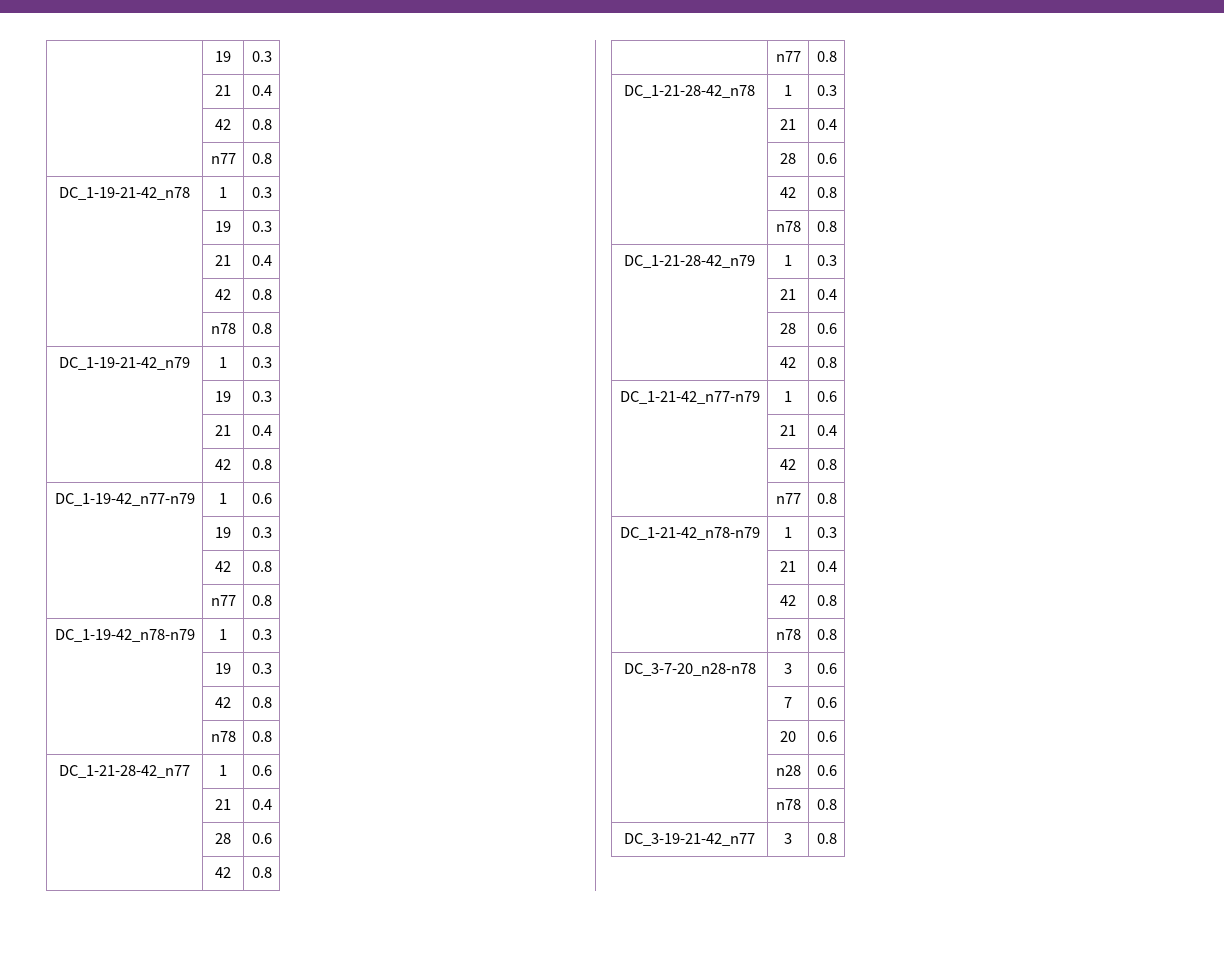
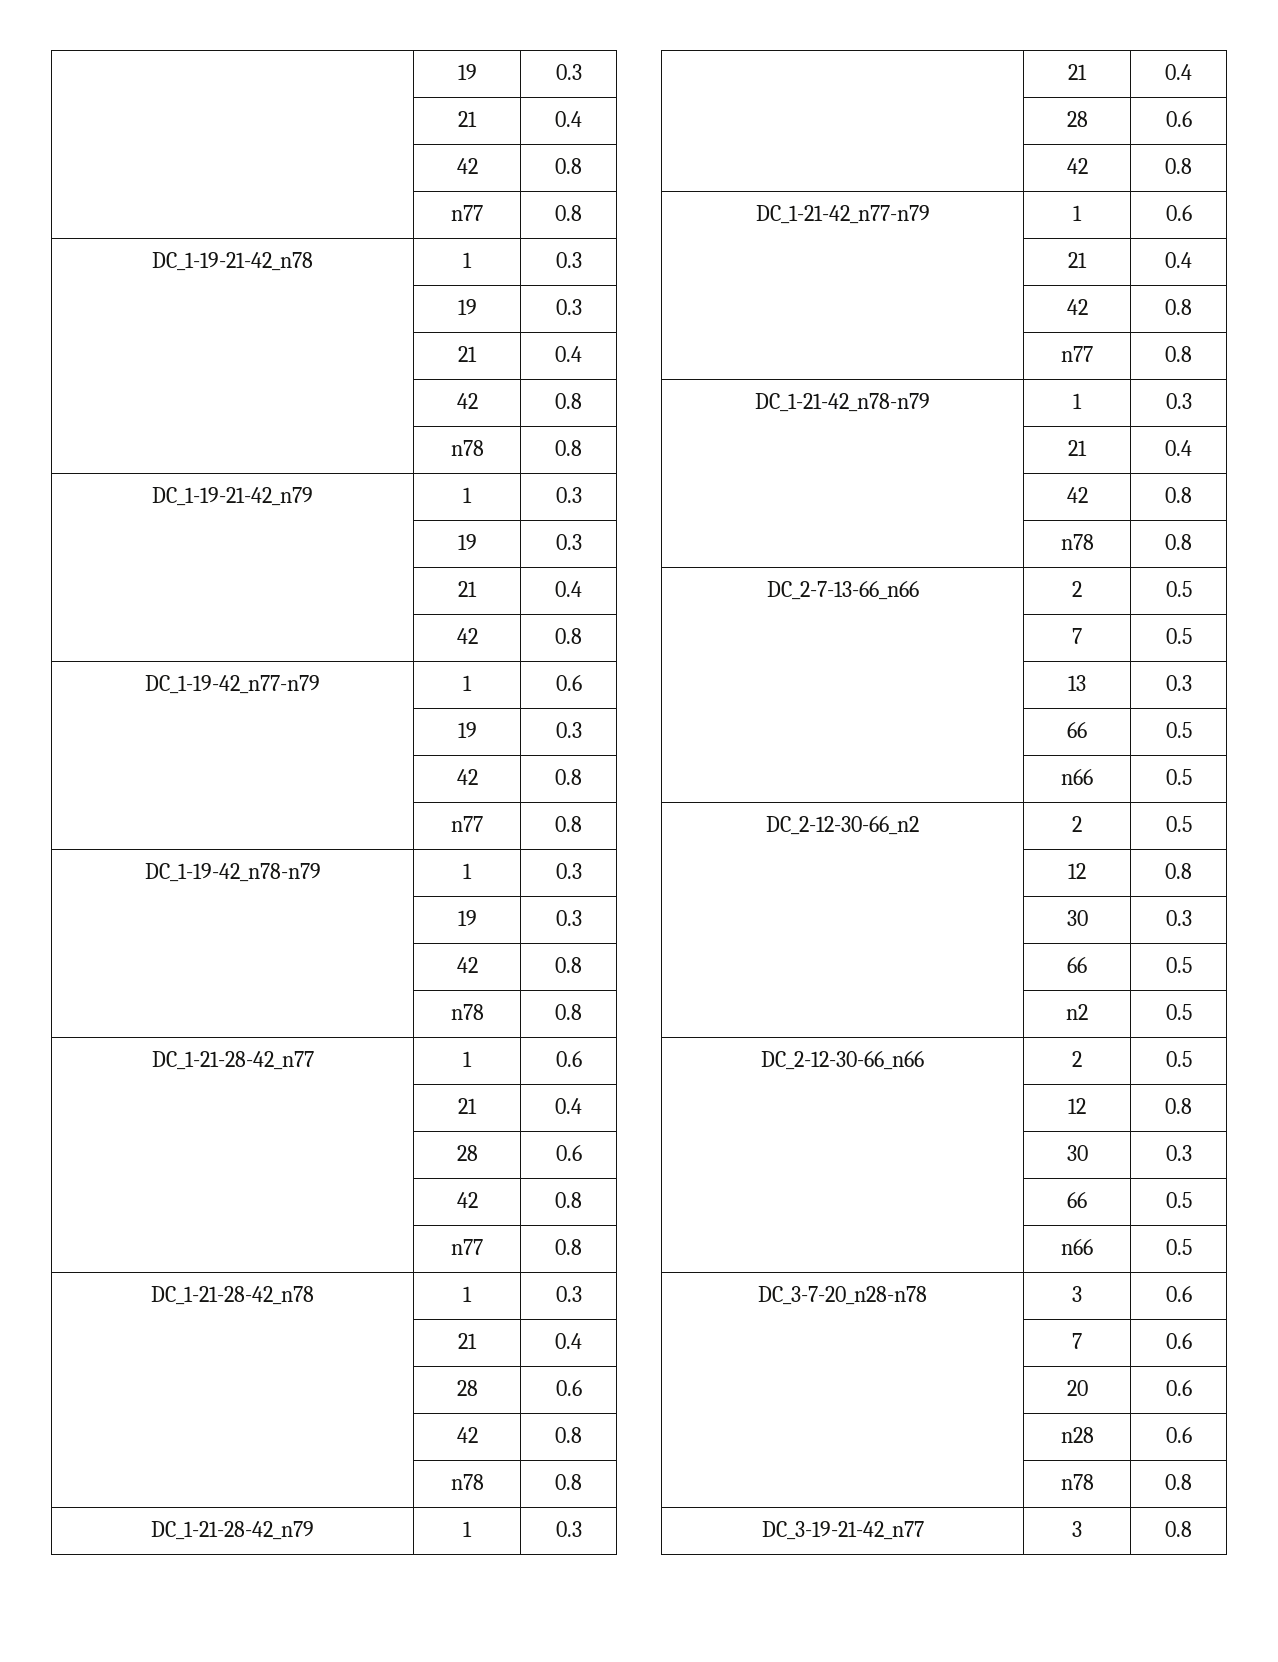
(837, 634) none -> [766,581,919,600] [1072,581,1082,597] [1165,581,1192,597] [1072,628,1082,644] [1165,628,1192,644] [1068,675,1086,691] [1165,675,1192,691] [1067,722,1087,738] [1165,722,1192,738] [1061,769,1093,785] [1165,769,1192,785] [766,816,919,835] [1072,816,1082,832] [1165,816,1192,832] [1068,863,1086,879] [1165,863,1192,879] [1066,910,1088,926] [1165,910,1192,926] [1067,957,1087,973] [1165,957,1192,973] [1066,1004,1088,1020] [1165,1004,1192,1020] [761,1051,924,1070] [1072,1051,1082,1067] [1165,1051,1192,1067] [1068,1098,1086,1114] [1165,1098,1192,1114] [1066,1145,1088,1161] [1165,1145,1192,1161] [1067,1192,1087,1208] [1165,1192,1192,1208] [1061,1239,1093,1255] [1165,1239,1192,1255] // DC_2-7-13-66_n66 | 2 | 0.5 // | 7 | 0.5 // | 13 | 0.3 // | 66 | 0.5 // | n66 | 0.5 // DC_2-12-30-66_n2 | 2 | 0.5 // | 12 | 0.8 // | 30 | 0.3 // | 66 | 0.5 // | n2 | 0.5 // DC_2-12-30-66_n66 | 2 | 0.5 // | 12 | 0.8 // | 30 | 0.3 // | 66 | 0.5 // | n66 | 0.5

